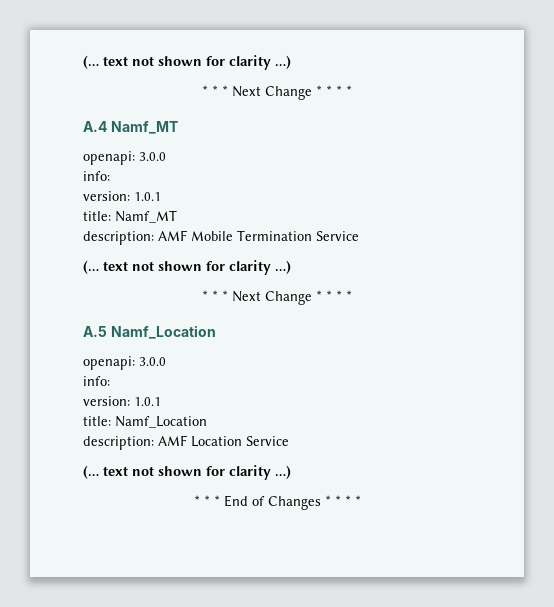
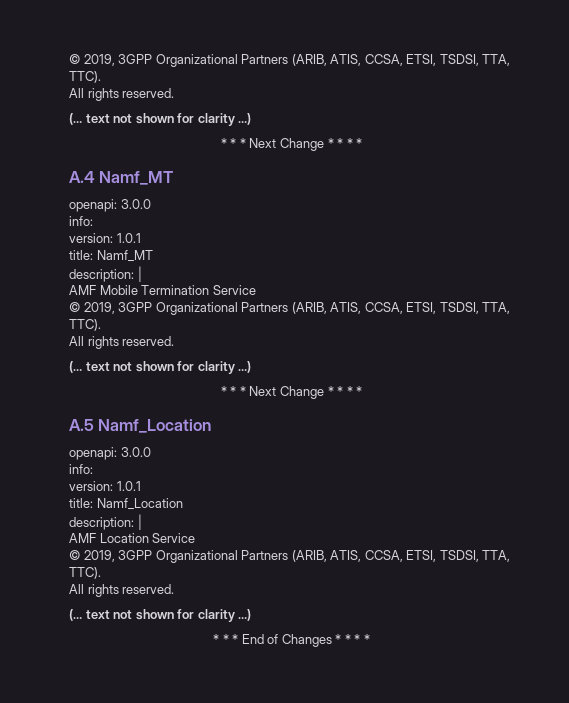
(83, 62) none -> [69,54,511,67] [69,71,101,83] [69,88,175,101] © 2019, 3GPP Organizational Partners (ARIB, ATIS, CCSA, ETSI, TSDSI, TTA, TTC). // All rights reserved. //
(154, 238) none -> [137,266,142,282] | //
(359, 236) none -> [69,302,511,315] [69,319,101,331] [69,336,175,349] // © 2019, 3GPP Organizational Partners (ARIB, ATIS, CCSA, ETSI, TSDSI, TTA, TTC). // All rights reserved.
(154, 443) none -> [137,514,142,530] | //
(289, 441) none -> [69,550,511,563] [69,567,101,579] [69,584,175,597] // © 2019, 3GPP Organizational Partners (ARIB, ATIS, CCSA, ETSI, TSDSI, TTA, TTC). // All rights reserved.

